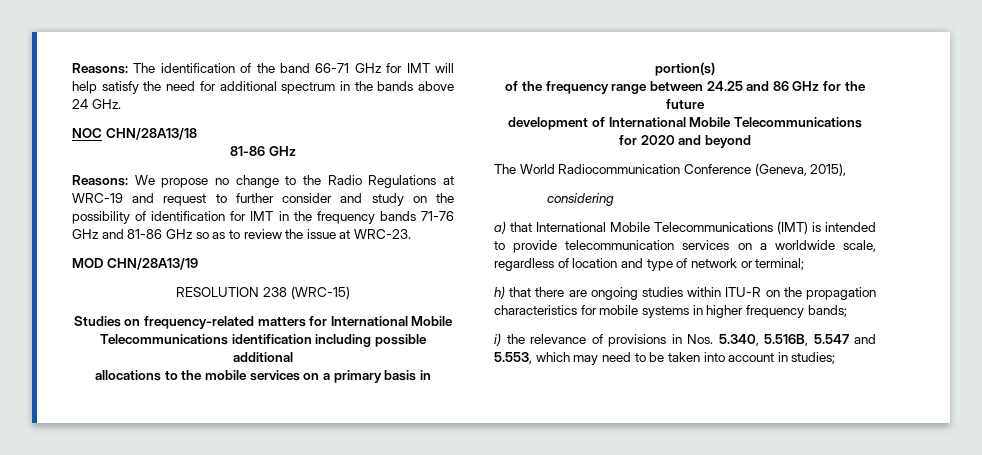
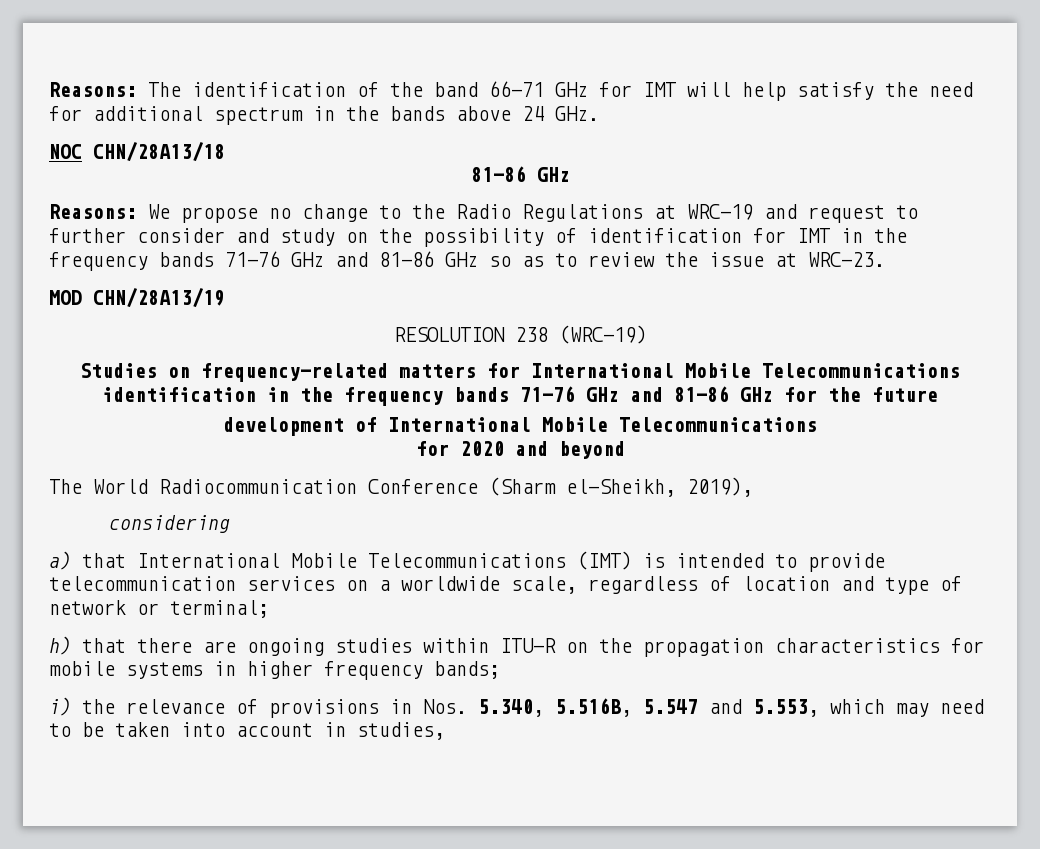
[290,286,350,299] (WRC-15) -> [558,325,647,344] (WRC-19)
[315,334,427,347] [233,352,293,362] [95,370,431,383] [655,62,715,76] [505,81,789,94] including possible additional // allocations to the mobile services on a primary basis in portion(s) // of the frequency range between 24.25 and 86 -> [267,386,729,406] in the frequency bands 71-76 GHz and 81-86
[754,163,847,176] (Geneva, 2015), -> [489,477,753,497] (Sharm el-Sheikh, 2019),
[791,352,836,364] studies; -> [357,722,445,740] studies,

